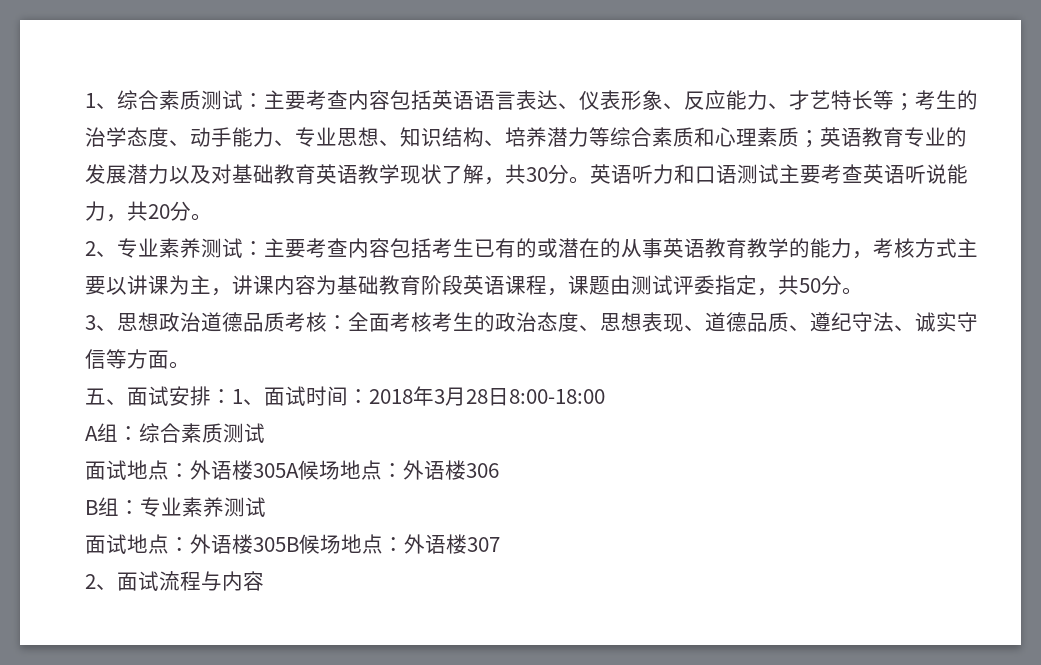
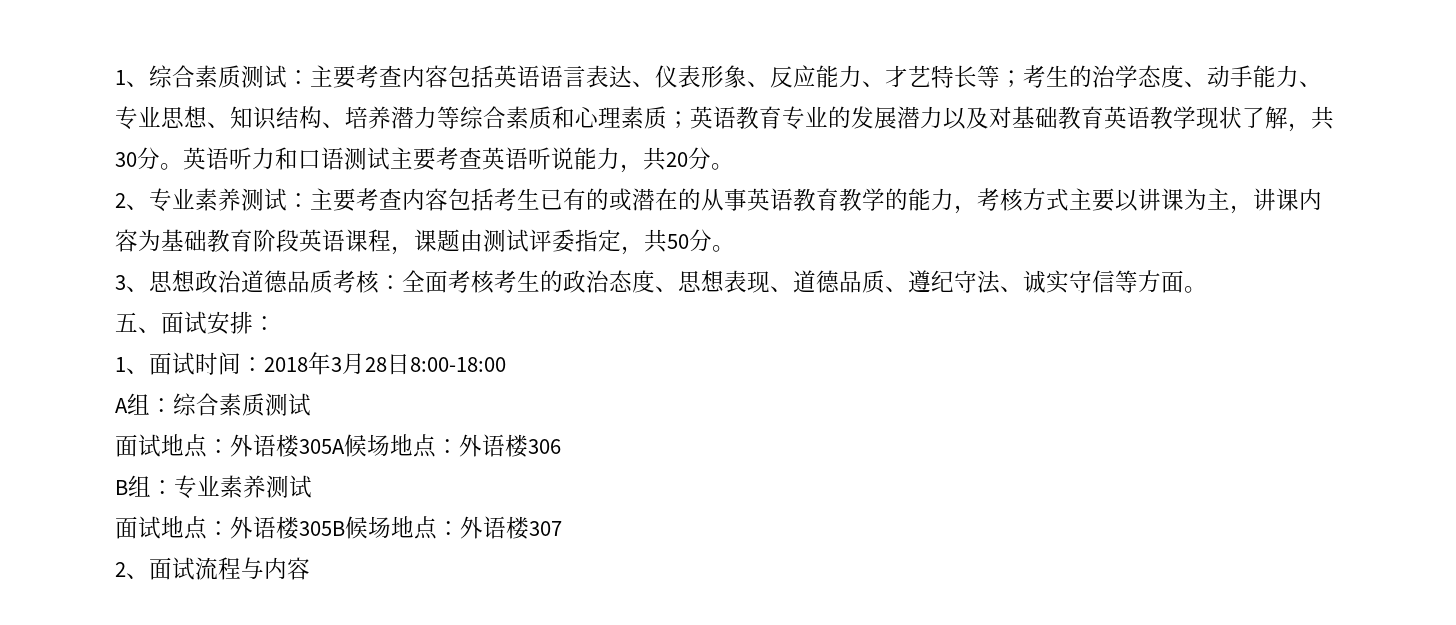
(232, 396) none -> (276, 323) //

